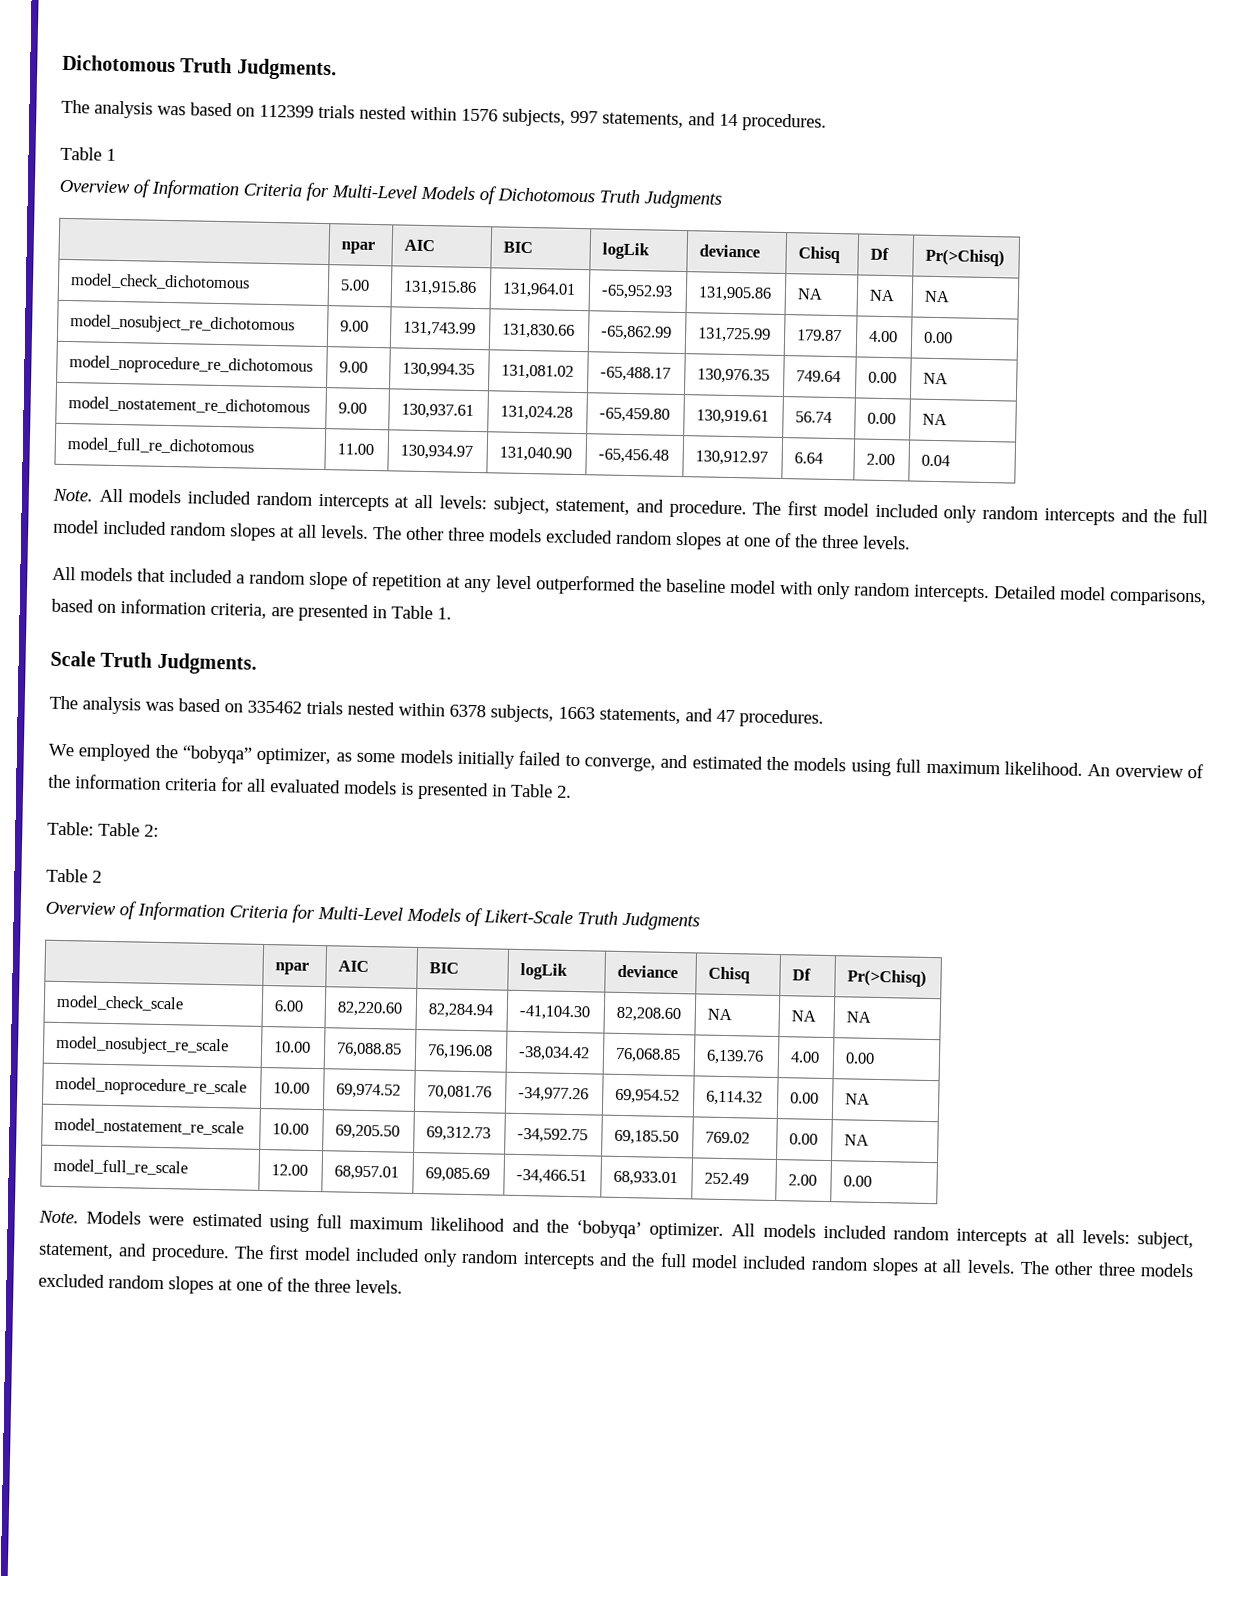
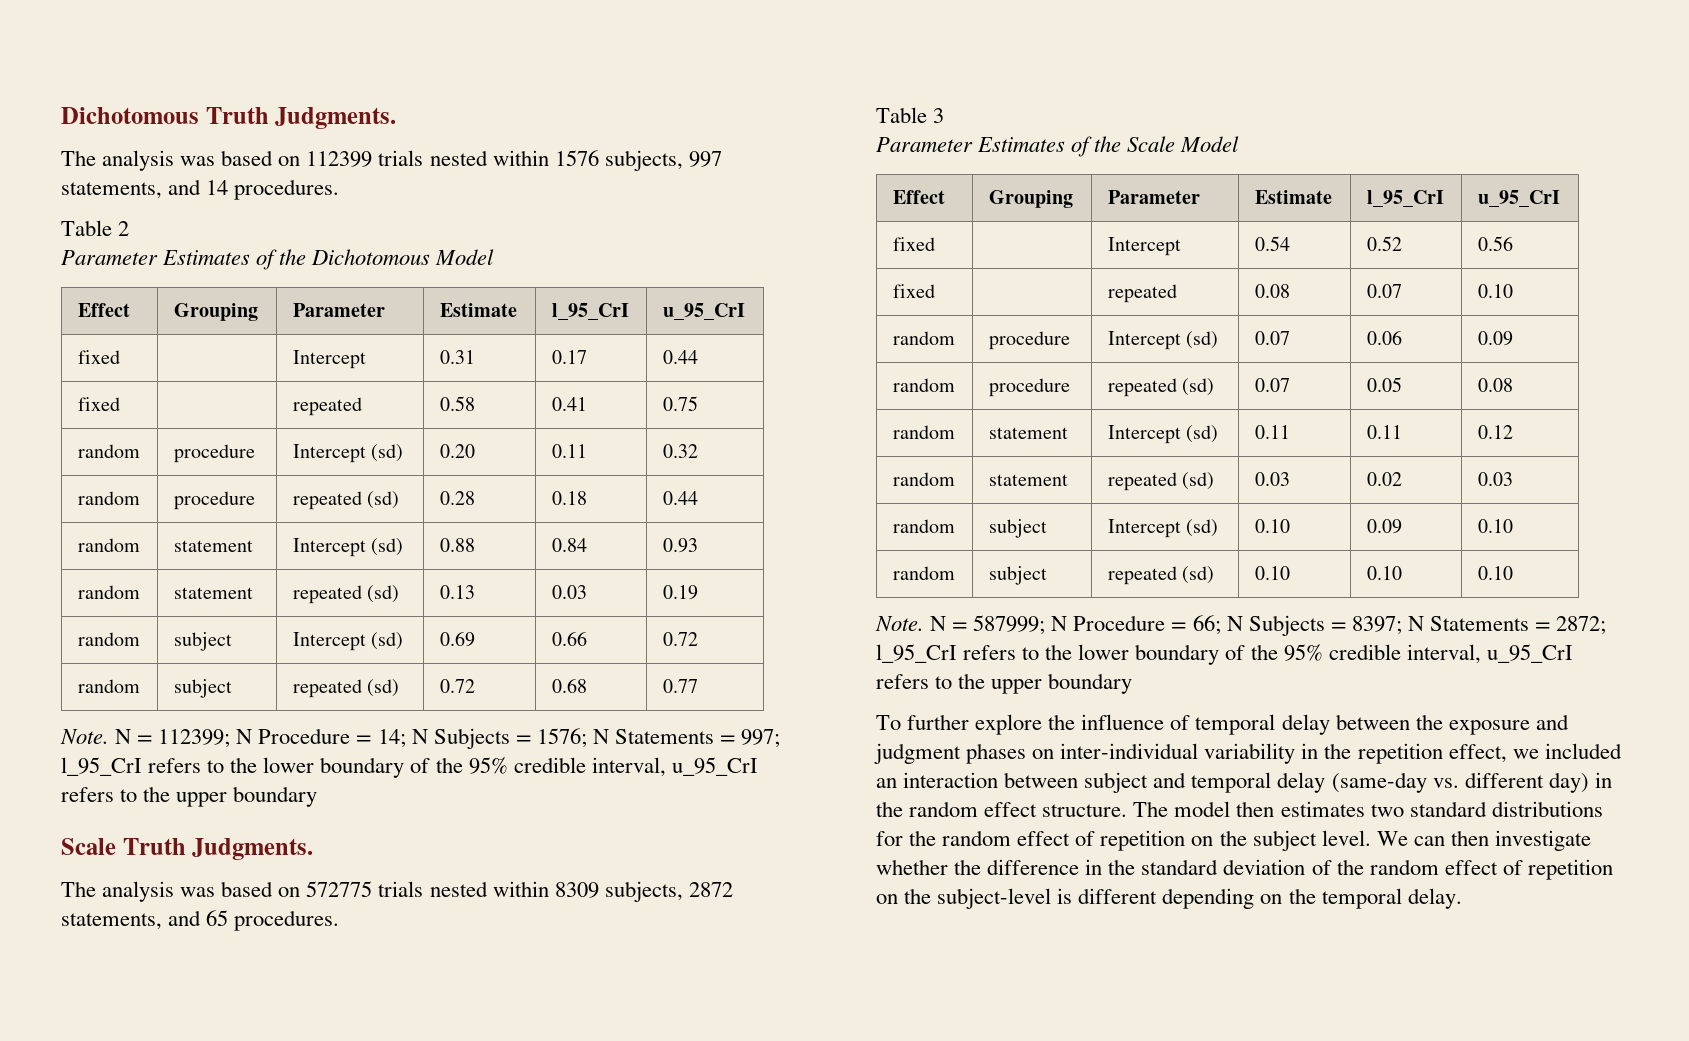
[106,148,116,161] [59,179,722,209] [341,241,376,255] [404,239,436,252] [503,241,534,254] [602,242,651,260] [699,244,761,258] [798,246,842,264] [870,247,890,261] [925,248,1006,267] [70,273,251,291] [340,279,371,291] [403,280,478,297] [502,282,577,298] [601,284,674,300] [698,286,773,302] [797,288,824,300] [869,289,896,302] [924,290,951,303] [70,314,296,335] [340,320,370,332] [403,321,477,337] [502,323,576,339] [600,325,673,341] [697,327,772,343] [797,329,843,342] [869,330,899,343] [923,331,954,344] [69,355,314,376] [339,361,369,373] [402,362,476,378] [501,364,575,380] [600,366,672,382] [697,368,771,384] [796,370,842,383] [868,371,898,384] [923,372,949,385] [68,396,311,415] [338,402,368,414] [401,403,475,419] [500,405,574,421] [599,407,671,423] [696,409,770,425] [795,411,833,423] [867,412,897,425] [922,413,948,426] [67,437,255,455] [337,443,375,456] [400,444,474,460] [499,446,573,462] [598,448,670,464] [695,450,769,466] [794,452,824,464] [866,453,896,466] [921,454,951,467] [52,488,1209,526] [53,519,911,550] [52,566,1207,607] [51,598,452,622] 1 // Overview of Information Criteria for Multi-Level Models of Dichotomous Truth Judgments // | npar | AIC | BIC | logLik | deviance | Chisq | Df | Pr(>Chisq) // model_check_dichotomous | 5.00 | 131,915.86 | 131,964.01 | -65,952.93 | 131,905.86 | NA | NA | NA // model_nosubject_re_dichotomous | 9.00 | 131,743.99 | 131,830.66 | -65,862.99 | 131,725.99 | 179.87 | 4.00 | 0.00 // model_noprocedure_re_dichotomous | 9.00 | 130,994.35 | 131,081.02 | -65,488.17 | 130,976.35 | 749.64 | 0.00 | NA // model_nostatement_re_dichotomous | 9.00 | 130,937.61 | 131,024.28 | -65,459.80 | 130,919.61 | 56.74 | 0.00 | NA // model_full_re_dichotomous | 11.00 | 130,934.97 | 131,040.90 | -65,456.48 | 130,912.97 | 6.64 | 2.00 | 0.04 // Note. All models included random intercepts at all levels: subject, statement, and procedure. The first model included only random intercepts and the full model included random slopes at all levels. The other three models excluded random slopes at one of the three levels. // All models that included a random slope of repetition at any level outperformed the baseline model with only random intercepts. Detailed model comparisons, based on information criteria, are presented in Table 1. -> [118,221,130,236] [61,249,495,270] [77,303,130,317] [173,303,258,321] [292,303,385,317] [439,303,517,317] [551,303,629,320] [662,303,745,320] [77,350,120,364] [292,350,366,369] [439,350,475,364] [551,350,587,364] [662,350,698,364] [77,397,120,411] [292,397,362,416] [439,396,475,411] [551,397,587,411] [662,396,698,411] [77,444,140,458] [173,444,255,463] [292,444,404,463] [439,444,475,458] [551,444,587,458] [662,444,698,458] [77,491,140,505] [173,491,255,510] [292,491,400,510] [439,491,475,505] [551,491,587,505] [662,491,698,505] [77,538,140,552] [173,540,253,552] [292,538,404,557] [439,538,475,552] [551,538,587,552] [662,538,698,553] [77,585,140,599] [173,587,253,599] [292,585,400,604] [439,585,475,599] [551,585,587,599] [662,585,698,600] [77,632,140,646] [173,632,232,651] [292,632,404,651] [439,631,475,647] [551,631,587,646] [662,632,698,646] [77,679,140,693] [173,679,232,698] [292,679,400,698] [439,679,475,693] [551,678,587,693] [662,679,698,693] [60,728,781,749] [61,757,758,778] [61,786,318,807] 2 // Parameter Estimates of the Dichotomous Model // Effect | Grouping | Parameter | Estimate | l_95_CrI | u_95_CrI // fixed | | Intercept | 0.31 | 0.17 | 0.44 // fixed | | repeated | 0.58 | 0.41 | 0.75 // random | procedure | Intercept (sd) | 0.20 | 0.11 | 0.32 // random | procedure | repeated (sd) | 0.28 | 0.18 | 0.44 // random | statement | Intercept (sd) | 0.88 | 0.84 | 0.93 // random | statement | repeated (sd) | 0.13 | 0.03 | 0.19 // random | subject | Intercept (sd) | 0.69 | 0.66 | 0.72 // random | subject | repeated (sd) | 0.72 | 0.68 | 0.77 // Note. N = 112399; N Procedure = 14; N Subjects = 1576; N Statements = 997; l_95_CrI refers to the lower boundary of the 95% credible interval, u_95_CrI refers to the upper boundary
[247,700,824,728] [48,743,1204,779] [48,774,572,801] [47,821,159,837] [46,868,102,883] [45,901,700,931] [275,962,310,975] [338,960,370,973] [429,962,460,974] [520,962,569,980] [617,964,679,979] [708,966,752,984] [792,968,812,981] [847,969,928,987] [56,994,185,1012] [274,1000,305,1012] [337,1001,403,1017] [428,1003,494,1019] [519,1004,591,1021] [616,1006,682,1023] [707,1008,733,1021] [791,1010,817,1022] [846,1011,872,1023] [55,1035,230,1056] [274,1041,312,1053] [336,1042,403,1058] [427,1044,494,1060] [518,1045,591,1062] [615,1047,682,1064] [706,1049,765,1065] [790,1051,821,1063] [845,1052,876,1064] [55,1076,248,1097] [273,1082,311,1094] [336,1083,402,1099] [427,1085,493,1101] [518,1086,590,1103] [615,1088,681,1105] [706,1090,764,1106] [790,1092,820,1104] [845,1093,871,1105] [54,1117,245,1136] [272,1123,310,1135] [335,1124,401,1140] [426,1126,492,1142] [517,1127,589,1144] [614,1129,680,1146] [705,1131,751,1144] [789,1133,819,1145] [844,1134,870,1146] [53,1158,189,1176] [271,1164,309,1176] [334,1165,400,1181] [425,1167,491,1183] [516,1168,588,1185] [613,1170,679,1187] [704,1172,750,1185] [788,1174,818,1186] [843,1175,873,1187] [38,1210,1195,1250] [38,1243,1195,1278] [38,1273,403,1295] 335462 trials nested within 6378 subjects, 1663 statements, and 47 procedures. // We employed the “bobyqa” optimizer, as some models initially failed to converge, and estimated the models using full maximum likelihood. An overview of the information criteria for all evaluated models is presented in Table 2. // Table: Table 2: // Table 2 // Overview of Information Criteria for Multi-Level Models of Likert-Scale Truth Judgments // | npar | AIC | BIC | logLik | deviance | Chisq | Df | Pr(>Chisq) // model_check_scale | 6.00 | 82,220.60 | 82,284.94 | -41,104.30 | 82,208.60 | NA | NA | NA // model_nosubject_re_scale | 10.00 | 76,088.85 | 76,196.08 | -38,034.42 | 76,068.85 | 6,139.76 | 4.00 | 0.00 // model_noprocedure_re_scale | 10.00 | 69,974.52 | 70,081.76 | -34,977.26 | 69,954.52 | 6,114.32 | 0.00 | NA // model_nostatement_re_scale | 10.00 | 69,205.50 | 69,312.73 | -34,592.75 | 69,185.50 | 769.02 | 0.00 | NA // model_full_re_scale | 12.00 | 68,957.01 | 69,085.69 | -34,466.51 | 68,933.01 | 252.49 | 2.00 | 0.00 // Note. Models were estimated using full maximum likelihood and the ‘bobyqa’ optimizer. All models included random intercepts at all levels: subject, statement, and procedure. The first model included only random intercepts and the full model included random slopes at all levels. The other three models excluded random slopes at one of the three levels. -> [306,881,733,902] [61,910,340,931] [876,107,945,123] [876,136,1240,157] [892,190,945,204] [988,190,1073,208] [1107,190,1200,204] [1254,190,1332,204] [1366,190,1444,207] [1477,190,1560,207] [892,237,935,251] [1107,237,1181,256] [1254,236,1290,251] [1366,236,1402,251] [1477,236,1513,251] [892,284,935,298] [1107,284,1177,303] [1254,284,1290,298] [1366,284,1402,298] [1477,284,1513,298] [892,331,955,345] [988,331,1070,350] [1107,331,1219,350] [1254,331,1290,345] [1366,330,1402,345] [1477,331,1513,346] [892,378,955,392] [988,378,1070,397] [1107,378,1215,397] [1254,378,1290,392] [1366,377,1402,392] [1477,378,1513,392] [892,425,955,439] [988,427,1068,439] [1107,425,1219,444] [1254,425,1290,439] [1366,425,1402,439] [1477,425,1513,439] [892,472,955,486] [988,474,1068,486] [1107,472,1215,491] [1254,472,1290,486] [1366,472,1402,486] [1477,472,1513,486] [892,519,955,533] [988,519,1047,538] [1107,519,1219,538] [1254,519,1290,533] [1366,519,1402,534] [1477,519,1513,533] [892,566,955,580] [988,566,1047,585] [1107,566,1215,585] [1254,566,1290,580] [1366,566,1402,580] [1477,566,1513,580] [875,615,1607,636] [876,644,1573,665] [876,673,1133,694] [876,714,1569,735] [874,743,1622,764] [876,772,1612,793] [876,801,1603,817] [876,830,1591,851] [876,859,1613,880] [876,888,1462,909] 572775 trials nested within 8309 subjects, 2872 statements, and 65 procedures. // Table 3 // Parameter Estimates of the Scale Model // Effect | Grouping | Parameter | Estimate | l_95_CrI | u_95_CrI // fixed | | Intercept | 0.54 | 0.52 | 0.56 // fixed | | repeated | 0.08 | 0.07 | 0.10 // random | procedure | Intercept (sd) | 0.07 | 0.06 | 0.09 // random | procedure | repeated (sd) | 0.07 | 0.05 | 0.08 // random | statement | Intercept (sd) | 0.11 | 0.11 | 0.12 // random | statement | repeated (sd) | 0.03 | 0.02 | 0.03 // random | subject | Intercept (sd) | 0.10 | 0.09 | 0.10 // random | subject | repeated (sd) | 0.10 | 0.10 | 0.10 // Note. N = 587999; N Procedure = 66; N Subjects = 8397; N Statements = 2872; l_95_CrI refers to the lower boundary of the 95% credible interval, u_95_CrI refers to the upper boundary // To further explore the influence of temporal delay between the exposure and judgment phases on inter-individual variability in the repetition effect, we included an interaction between subject and temporal delay (same-day vs. different day) in the random effect structure. The model then estimates two standard distributions for the random effect of repetition on the subject level. We can then investigate whether the difference in the standard deviation of the random effect of repetition on the subject-level is different depending on the temporal delay.

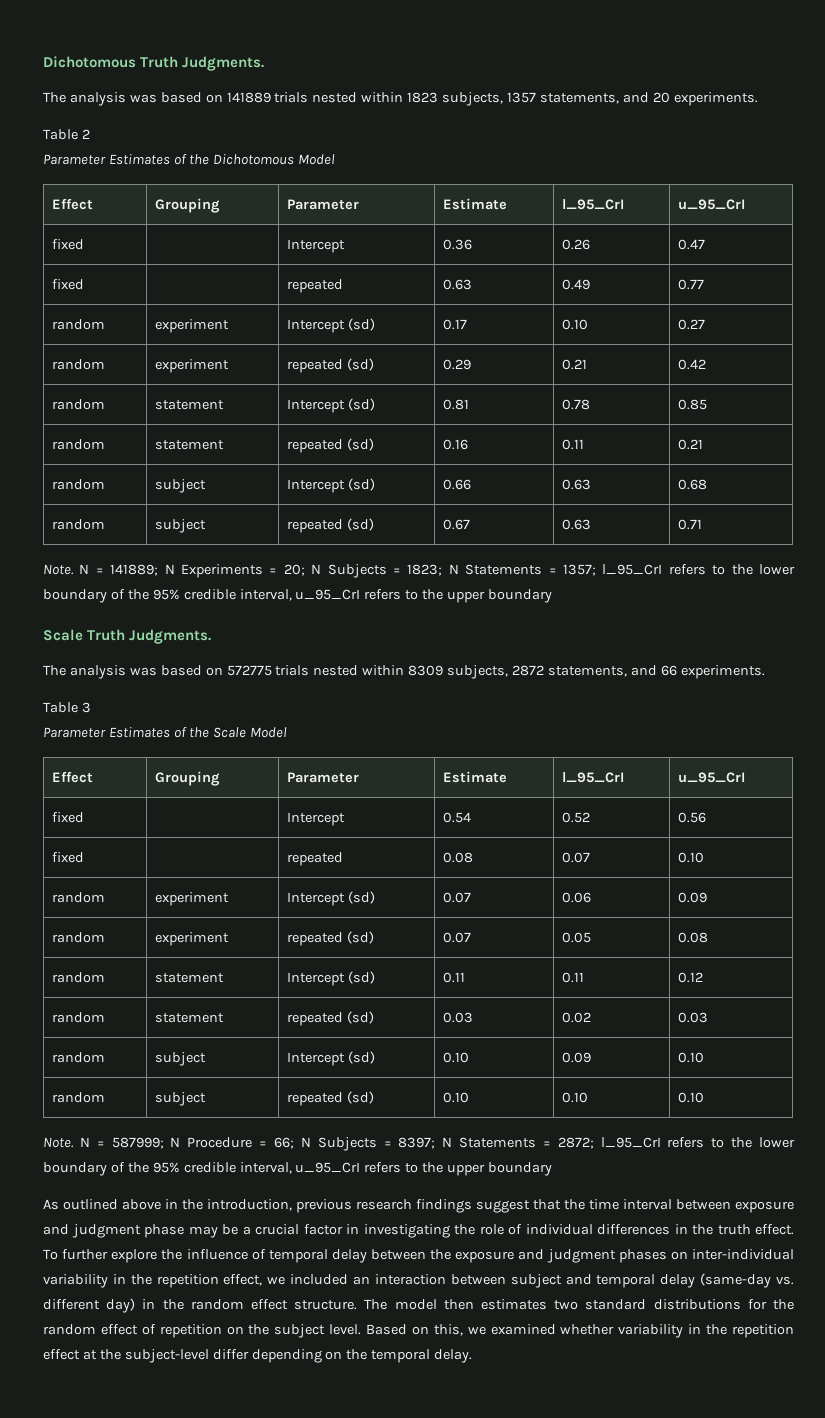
[306,150,722,171] [61,179,340,200] 112399 trials nested within 1576 subjects, 997 statements, and 14 procedures. -> [226,92,758,106] 141889 trials nested within 1823 subjects, 1357 statements, and 20 experiments.
[439,350,475,364] [551,350,587,364] [662,350,698,364] [77,397,120,411] [292,397,362,416] [439,396,475,411] [551,397,587,411] [662,396,698,411] [77,444,140,458] [173,444,255,463] [292,444,404,463] [439,444,475,458] [551,444,587,458] [662,444,698,458] [77,491,140,505] [173,491,255,510] [292,491,400,510] [439,491,475,505] [551,491,587,505] [662,491,698,505] [77,538,140,552] [173,540,253,552] [292,538,404,557] [439,538,475,552] [551,538,587,552] [662,538,698,553] [77,585,140,599] [173,587,253,599] [292,585,400,604] [439,585,475,599] [551,585,587,599] [662,585,698,600] [77,632,140,646] [173,632,232,651] [292,632,404,651] [439,631,475,647] 0.31 | 0.17 | 0.44 // fixed | | repeated | 0.58 | 0.41 | 0.75 // random | procedure | Intercept (sd) | 0.20 | 0.11 | 0.32 // random | procedure | repeated (sd) | 0.28 | 0.18 | 0.44 // random | statement | Intercept (sd) | 0.88 | 0.84 | 0.93 // random | statement | repeated (sd) | 0.13 | 0.03 | 0.19 // random | subject | Intercept (sd) | 0.69 -> [442,239,472,250] [561,239,590,250] [677,239,705,250] [51,279,84,290] [286,279,343,293] [442,279,472,290] [561,279,590,290] [677,279,704,290] [51,319,105,330] [154,319,229,333] [286,318,375,333] [442,319,467,330] [561,319,588,330] [677,319,705,330] [51,359,105,370] [154,359,229,373] [286,358,374,373] [442,359,471,370] [561,359,587,370] [677,359,706,370] [51,399,105,410] [154,400,224,410] [286,398,375,413] [442,399,469,410] [561,399,590,410] [677,399,707,410] [51,439,105,450] [154,440,224,450] [286,438,374,453] [442,439,468,450] [561,439,584,450] [677,439,703,450] [51,479,105,490] [154,479,206,493] [286,478,375,493] 0.36 | 0.26 | 0.47 // fixed | | repeated | 0.63 | 0.49 | 0.77 // random | experiment | Intercept (sd) | 0.17 | 0.10 | 0.27 // random | experiment | repeated (sd) | 0.29 | 0.21 | 0.42 // random | statement | Intercept (sd) | 0.81 | 0.78 | 0.85 // random | statement | repeated (sd) | 0.16 | 0.11 | 0.21 // random | subject | Intercept (sd)
[662,632,698,646] [77,679,140,693] [173,679,232,698] [292,679,400,698] [439,679,475,693] [551,678,587,693] [662,679,698,693] [60,728,781,749] 0.72 // random | subject | repeated (sd) | 0.72 | 0.68 | 0.77 // Note. N = 112399; N Procedure = 14; N Subjects = 1576; N Statements = 997; -> [561,479,591,490] [677,479,707,490] [51,519,105,530] [154,519,206,533] [286,518,374,533] [442,519,470,530] [561,519,591,530] [677,519,702,530] [43,564,596,578] 0.63 | 0.68 // random | subject | repeated (sd) | 0.67 | 0.63 | 0.71 // Note. N = 141889; N Experiments = 20; N Subjects = 1823; N Statements = 1357;
[206,910,340,931] 65 procedures. -> [660,665,765,679] 66 experiments.
[988,331,1070,350] procedure -> [154,892,229,906] experiment
[988,378,1070,397] procedure -> [154,932,229,946] experiment
(1133, 683) none -> [43,1199,794,1213] [43,1224,794,1238] As outlined above in the introduction, previous research findings suggest that the time interval between exposure and judgment phase may be a crucial factor in investigating the role of individual differences in the truth effect.
[1376,830,1591,851] [876,859,1613,880] [876,888,1158,909] We can then investigate whether the difference in the standard deviation of the random effect of repetition on the subject-level is different -> [366,1324,794,1338] [43,1349,249,1363] Based on this, we examined whether variability in the repetition effect at the subject-level differ

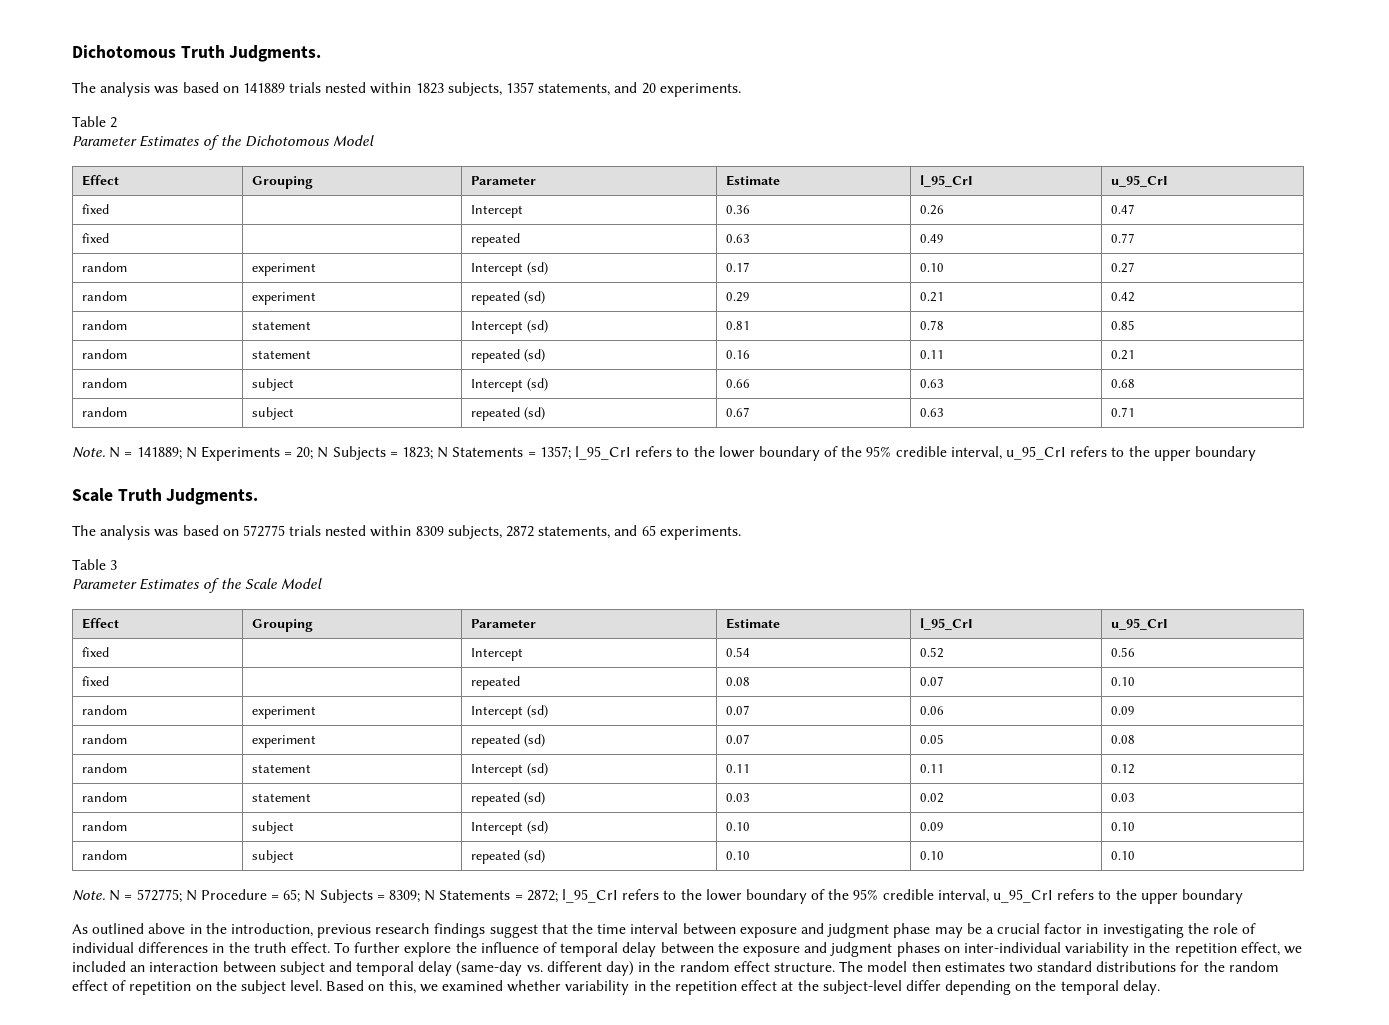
[660,665,677,676] 66 -> [641,525,656,536] 65
[111,1137,164,1149] 587999; -> [136,889,182,903] 572775;
[273,1137,436,1151] 66; N Subjects = 8397; -> [283,889,421,903] 65; N Subjects = 8309;

